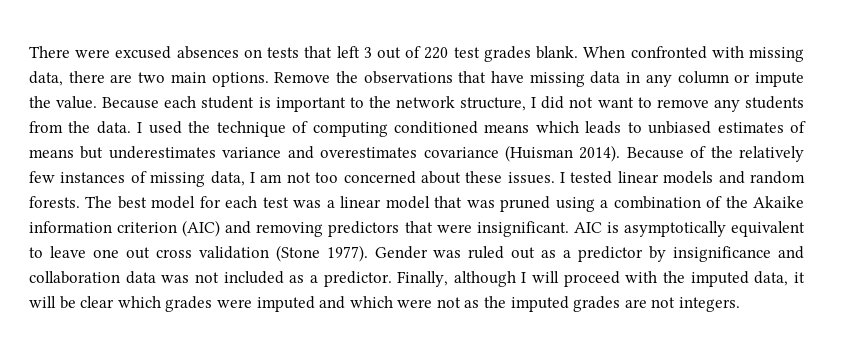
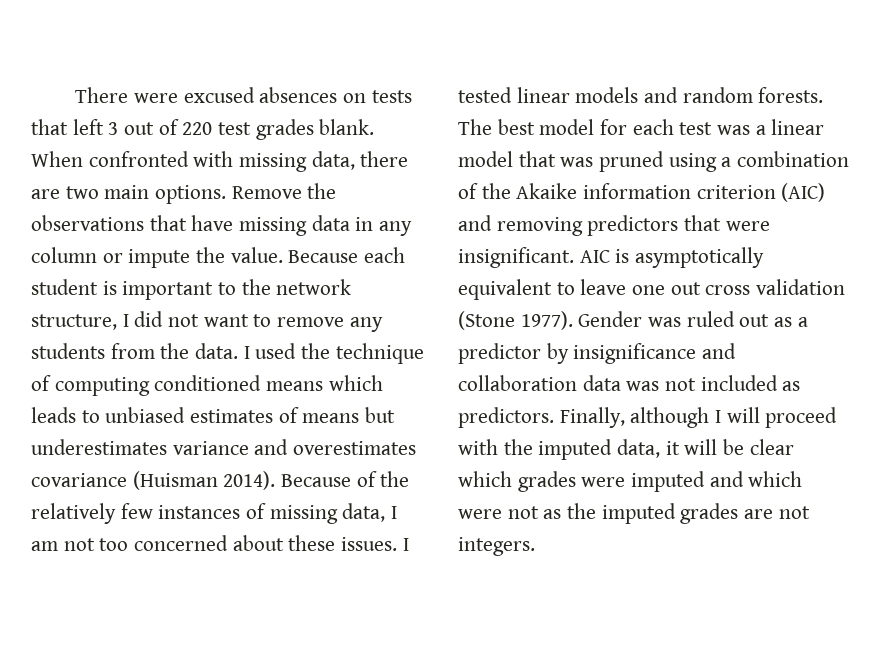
[309,271,392,287] a predictor. -> [458,407,554,428] predictors.

